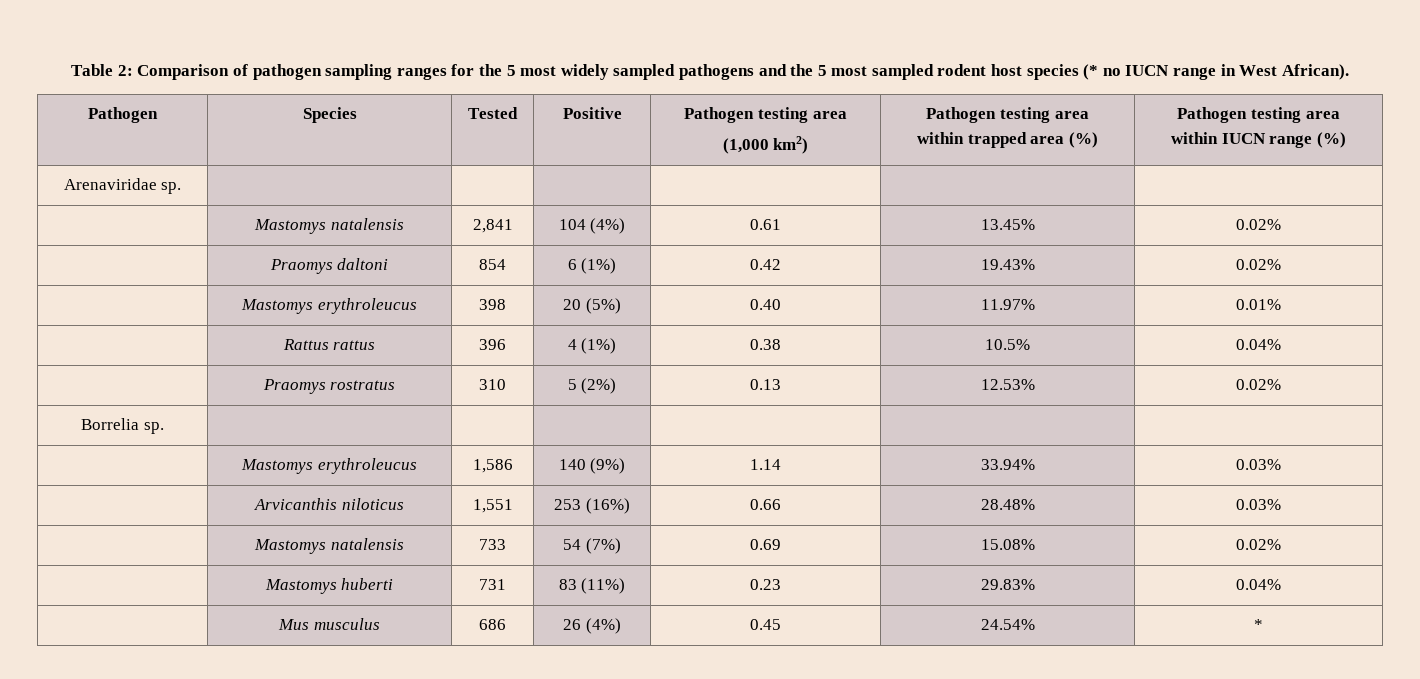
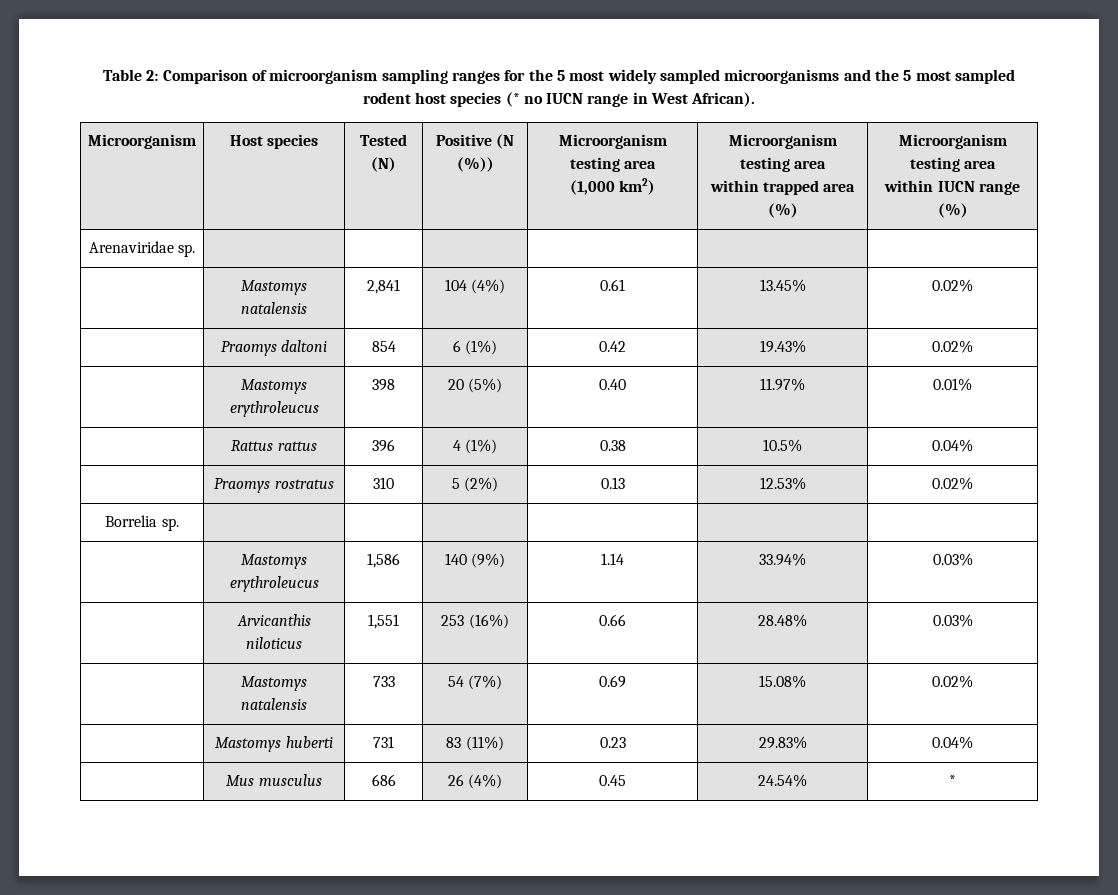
[252,64,322,80] pathogen -> [269,69,378,84] microorganism
[678,64,754,80] pathogens -> [724,69,840,84] microorganisms
[88,107,158,123] [302,107,357,123] Pathogen | Species -> [88,134,196,149] [229,134,319,149] Microorganism | Host species
(518, 113) none -> [370,157,396,172] (N)
[684,107,755,123] | Pathogen -> [496,134,515,149] [456,157,494,172] [558,134,667,149] (N (%)) | Microorganism
[926,107,997,123] Pathogen -> [728,134,837,149] Microorganism
[1177,107,1248,123] Pathogen -> [898,134,1007,149] Microorganism

